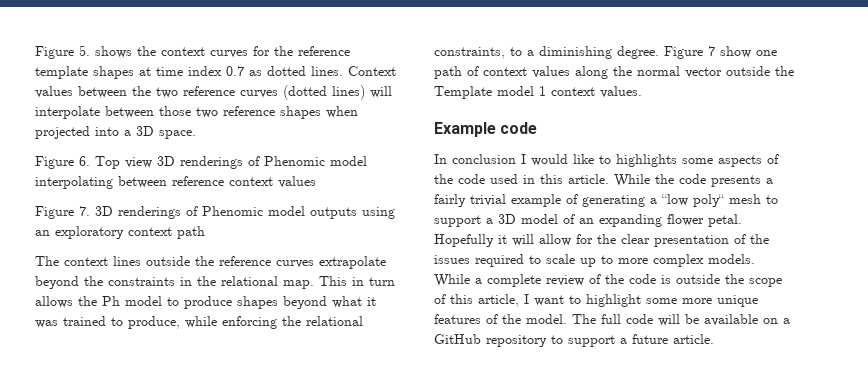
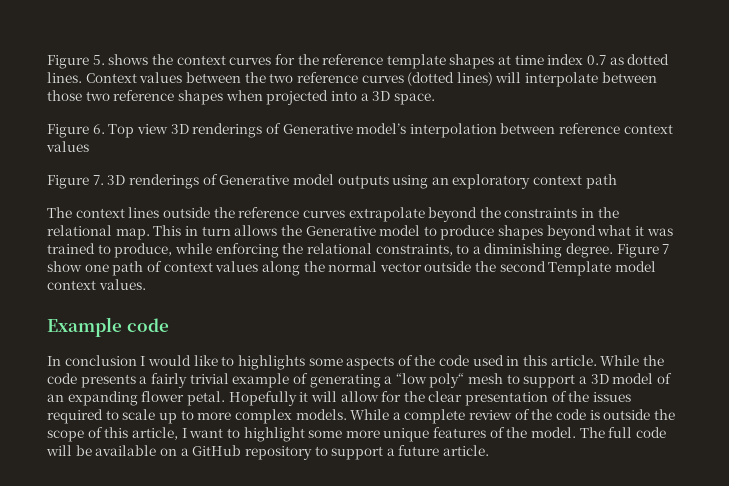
[264,156,367,166] [35,176,113,189] Phenomic model interpolating -> [282,123,497,138] Generative model’s interpolation
[202,206,263,216] Phenomic -> [219,175,290,185] Generative
[102,296,120,306] Ph -> [305,226,376,236] Generative
(794, 71) none -> [499,261,546,272] second
[539,86,546,96] 1 -> (657, 266) none

